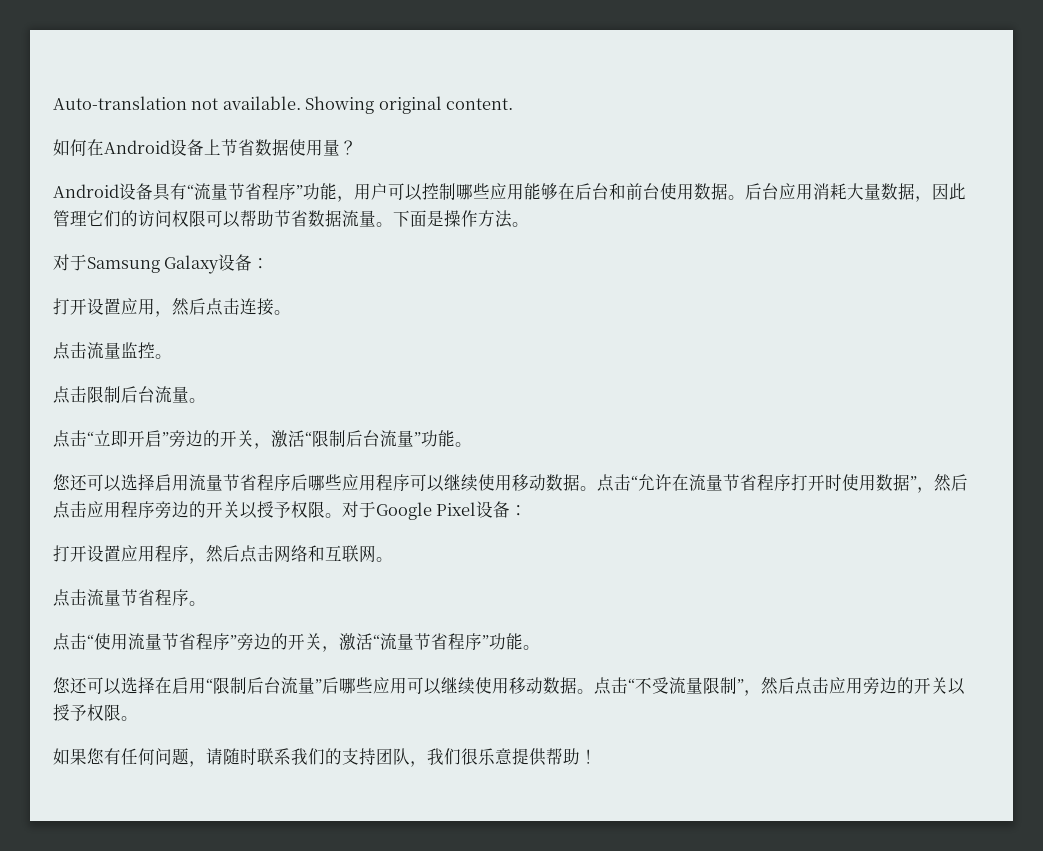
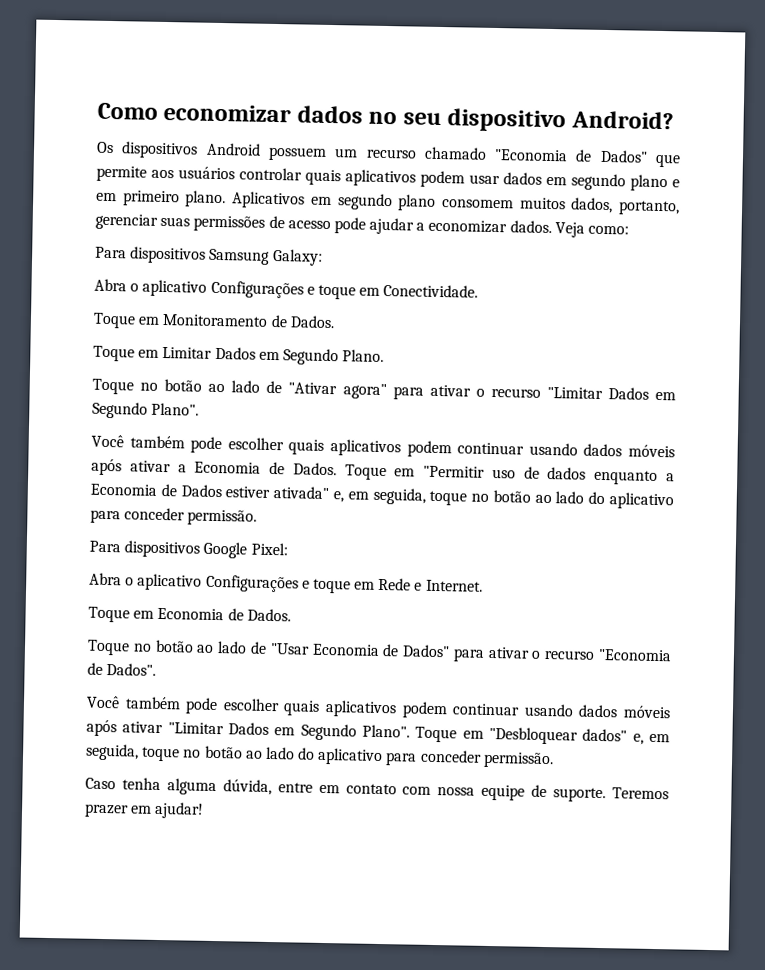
[53,96,514,114] [53,139,357,156] [53,183,966,202] [53,210,529,228] [53,254,270,274] [53,298,291,317] [53,342,172,360] [53,386,206,404] [53,430,472,449] [53,474,968,493] [53,501,528,520] [53,545,393,564] [53,589,206,607] [53,633,540,652] [53,677,965,696] [53,704,138,721] [53,748,597,767] Auto-translation not available. Showing original content. // 如何在Android设备上节省数据使用量？ // Android设备具有“流量节省程序”功能，用户可以控制哪些应用能够在后台和前台使用数据。后台应用消耗大量数据，因此管理它们的访问权限可以帮助节省数据流量。下面是操作方法。 // 对于Samsung Galaxy设备： // 打开设置应用，然后点击连接。 // 点击流量监控。 // 点击限制后台流量。 // 点击“立即开启”旁边的开关，激活“限制后台流量”功能。 // 您还可以选择启用流量节省程序后哪些应用程序可以继续使用移动数据。点击“允许在流量节省程序打开时使用数据”，然后点击应用程序旁边的开关以授予权限。对于Google Pixel设备： // 打开设置应用程序，然后点击网络和互联网。 // 点击流量节省程序。 // 点击“使用流量节省程序”旁边的开关，激活“流量节省程序”功能。 // 您还可以选择在启用“限制后台流量”后哪些应用可以继续使用移动数据。点击“不受流量限制”，然后点击应用旁边的开关以授予权限。 // 如果您有任何问题，请随时联系我们的支持团队，我们很乐意提供帮助！ -> [97,102,674,133] [96,141,681,168] [96,165,680,192] [96,190,680,216] [95,213,630,238] [95,246,323,266] [94,278,479,300] [93,312,335,329] [93,345,385,366] [92,378,676,401] [92,401,200,419] [91,434,676,458] [91,458,675,486] [90,483,674,510] [90,507,258,526] [89,540,288,559] [89,572,483,594] [88,606,291,623] [87,639,672,662] [87,662,157,676] [86,695,672,719] [86,719,670,745] [85,743,554,769] [85,777,669,803] [84,801,205,819] Como economizar dados no seu dispositivo Android? // Os dispositivos Android possuem um recurso chamado "Economia de Dados" que permite aos usuários controlar quais aplicativos podem usar dados em segundo plano e em primeiro plano. Aplicativos em segundo plano consomem muitos dados, portanto, gerenciar suas permissões de acesso pode ajudar a economizar dados. Veja como: // Para dispositivos Samsung Galaxy: // Abra o aplicativo Configurações e toque em Conectividade. // Toque em Monitoramento de Dados. // Toque em Limitar Dados em Segundo Plano. // Toque no botão ao lado de "Ativar agora" para ativar o recurso "Limitar Dados em Segundo Plano". // Você também pode escolher quais aplicativos podem continuar usando dados móveis após ativar a Economia de Dados. Toque em "Permitir uso de dados enquanto a Economia de Dados estiver ativada" e, em seguida, toque no botão ao lado do aplicativo para conceder permissão. // Para dispositivos Google Pixel: // Abra o aplicativo Configurações e toque em Rede e Internet. // Toque em Economia de Dados. // Toque no botão ao lado de "Usar Economia de Dados" para ativar o recurso "Economia de Dados". // Você também pode escolher quais aplicativos podem continuar usando dados móveis após ativar "Limitar Dados em Segundo Plano". Toque em "Desbloquear dados" e, em seguida, toque no botão ao lado do aplicativo para conceder permissão. // Caso tenha alguma dúvida, entre em contato com nossa equipe de suporte. Teremos prazer em ajudar!

